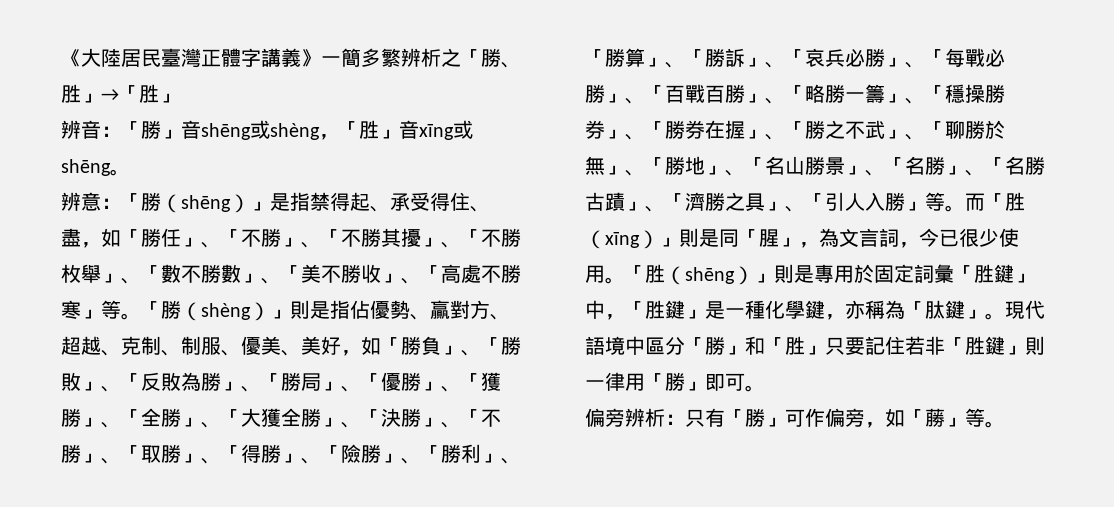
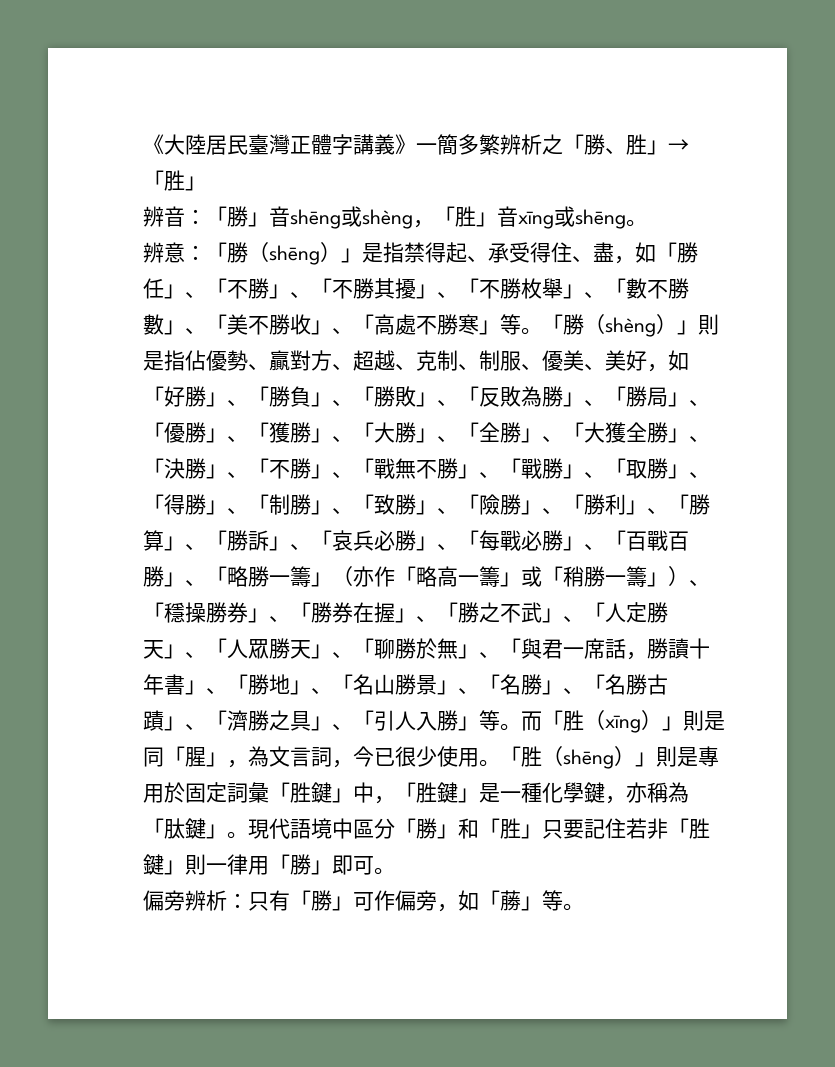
(401, 345) none -> [164,386,269,407] 好勝」、「
(141, 417) none -> [374,422,479,443] 大勝」、「
(141, 453) none -> [374,458,626,479] 戰無不勝」、「戰勝」、「
(341, 453) none -> [269,494,479,515] 制勝」、「致勝」、「
(905, 98) none -> [332,566,689,587] （亦作「略高一籌」或「稍勝一籌」）
[945,120,1005,139] [585,156,605,175] 聊勝於無 -> [605,602,668,623] [143,638,710,660] [143,674,185,695] 人定勝天」、「人眾勝天」、「聊勝於無」、「與君一席話，勝讀十年書

